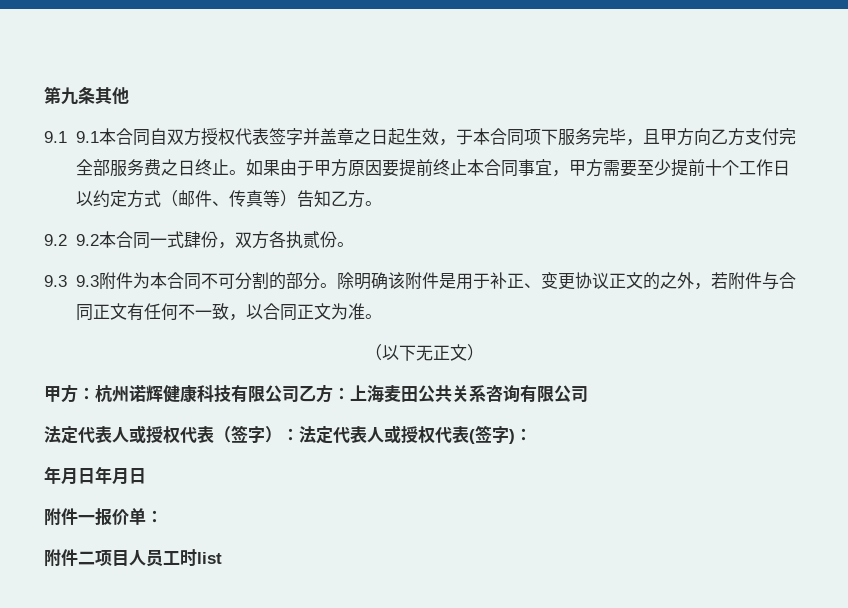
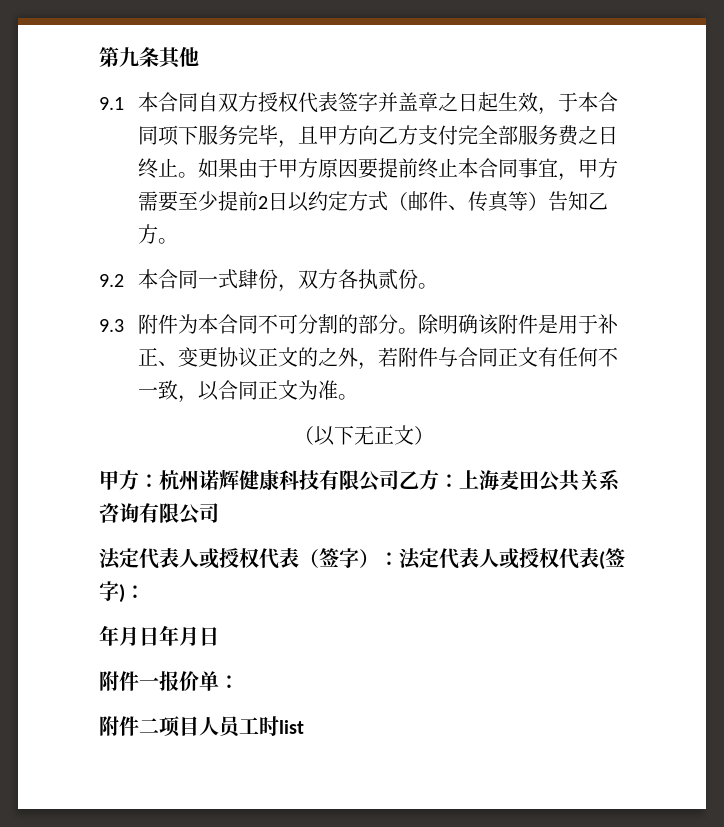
[75,131,99,143] 9.1 -> (124, 103) none
[704,159,773,176] 十个工作 -> [257,196,268,209] 2
[75,234,99,246] 9.2 -> (124, 280) none
[75,275,99,287] 9.3 -> (124, 325) none

